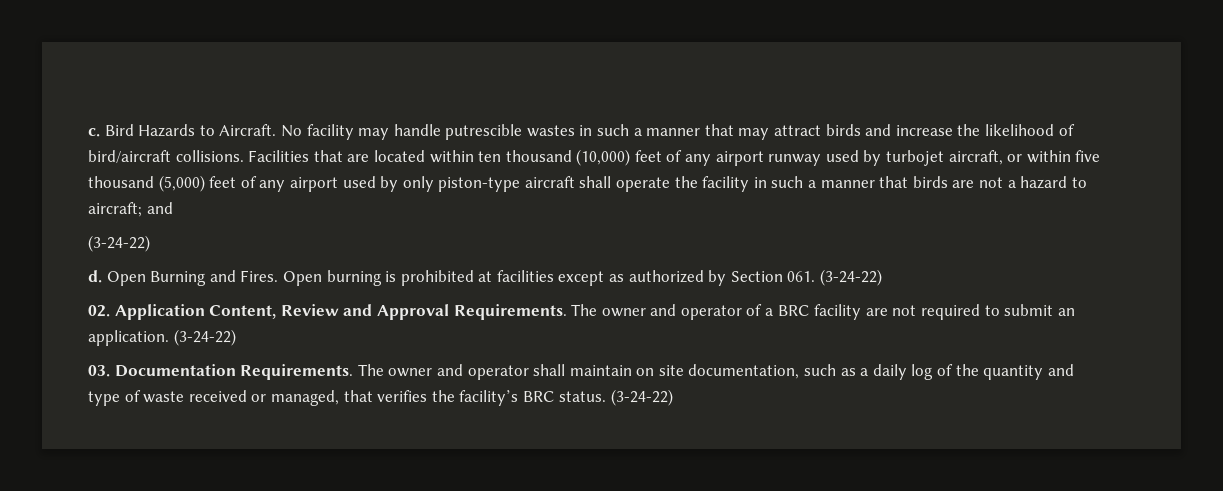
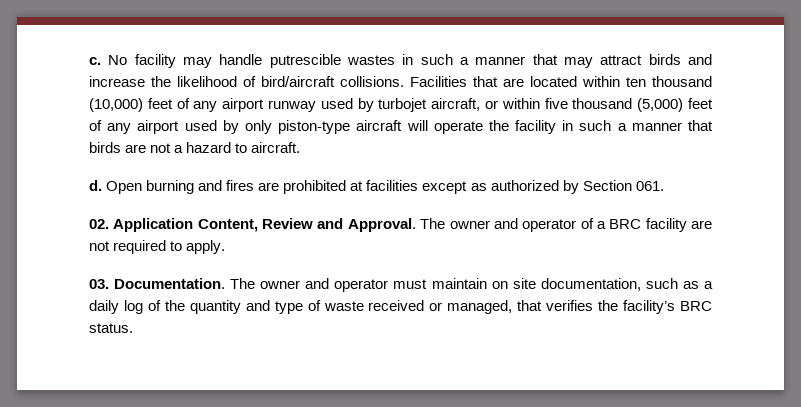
[104,124,277,137] Bird Hazards to Aircraft. -> (101, 61) none
[579,176,612,188] shall -> [406,120,428,131] will
[88,202,173,217] [88,235,150,252] aircraft; and // (3-24-22) -> [251,142,301,153] aircraft.
[150,270,397,286] Burning and Fires. Open burning is -> [146,180,280,194] burning and fires are
[820,269,883,286] (3-24-22) -> (664, 186) none
[376,304,567,320] Approval Requirements. -> [347,218,416,232] Approval.
[1004,304,1075,316] [88,329,236,346] submit an application. (3-24-22) -> [186,240,226,254] apply.
[114,364,566,380] Documentation Requirements. The owner and operator shall -> [114,278,428,292] Documentation. The owner and operator must
[611,389,674,406] (3-24-22) -> (133, 328) none

